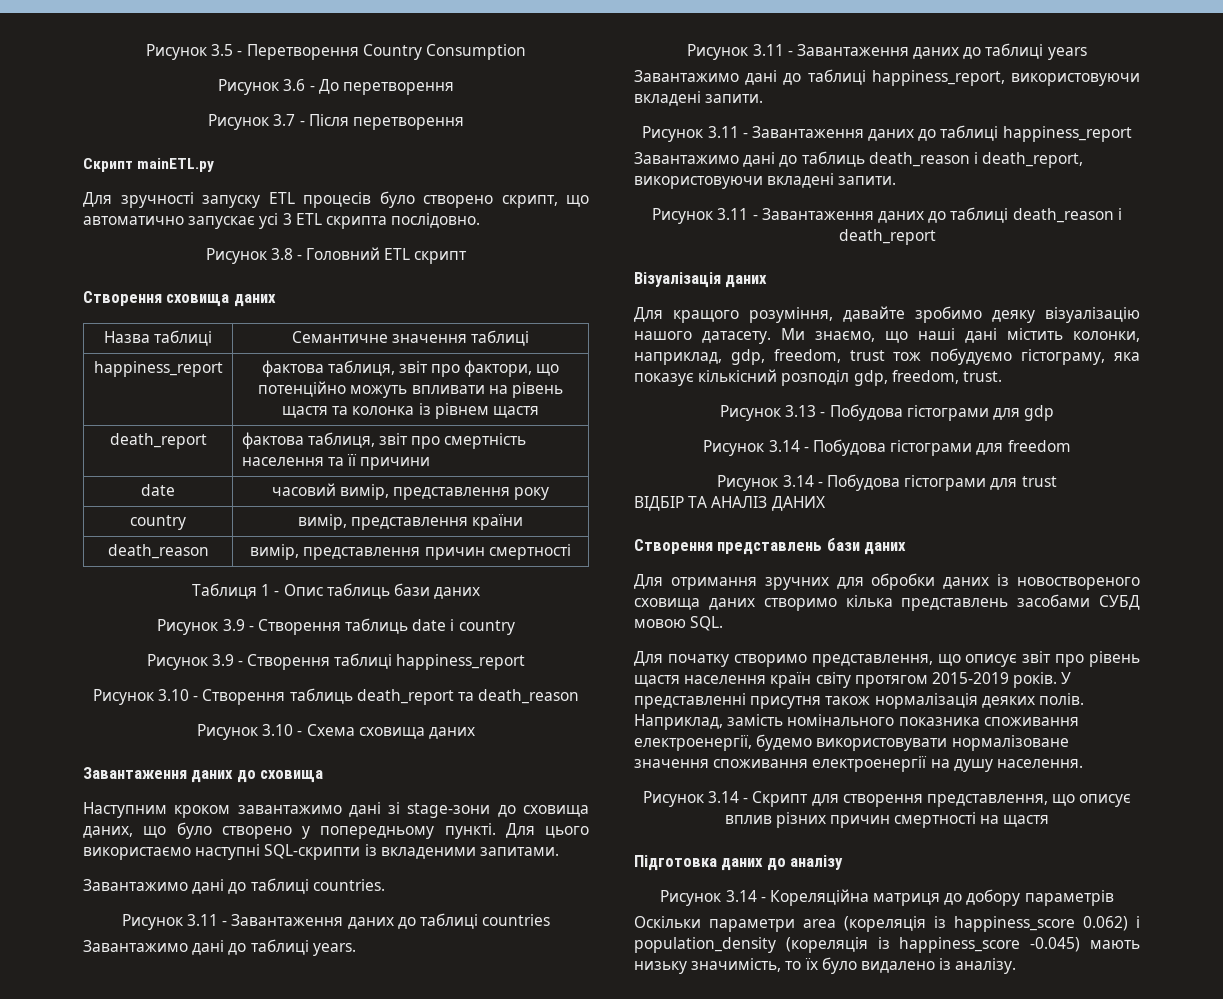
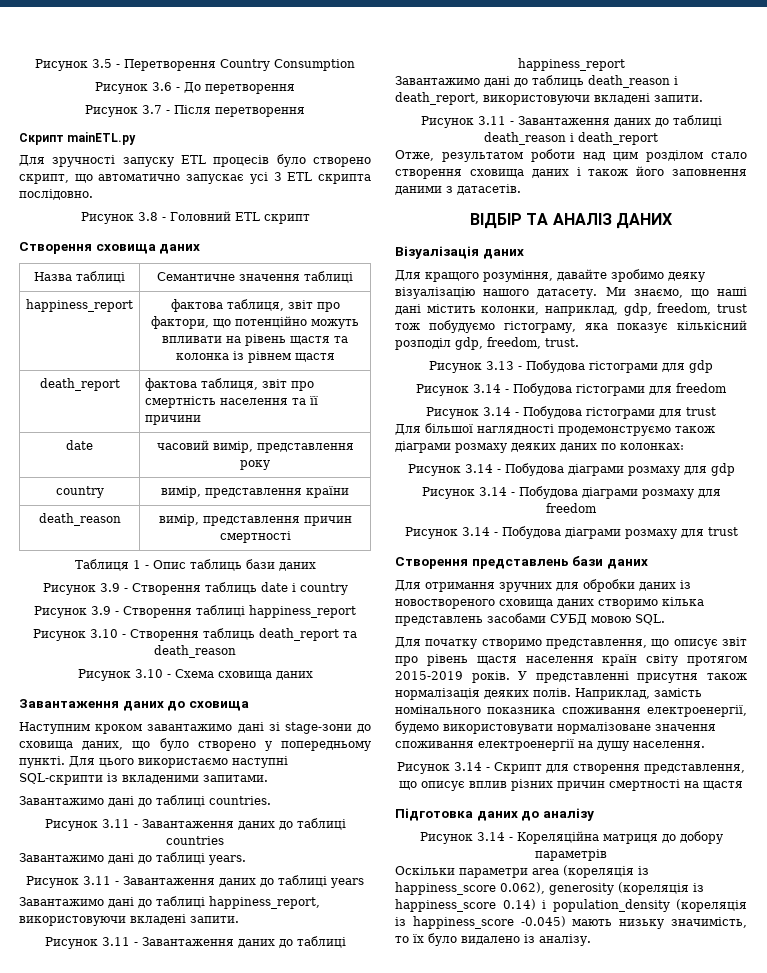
(936, 237) none -> [395,149,747,162] [395,166,747,179] [395,184,521,195] [470,213,672,229] // Отже, результатом роботи над цим розділом стало створення сховища даних і також його заповнення даними з датасетів. // ВІДБІР ТА АНАЛІЗ ДАНИХ
[634,496,826,511] ВІДБІР ТА АНАЛІЗ ДАНИХ -> [395,423,715,436] [395,441,684,453] [407,463,735,476] [421,486,721,499] [546,503,597,513] [404,526,738,539] Для більшої наглядності продемонструємо також діаграми розмаху деяких даних по колонках: // Рисунок 3.14 - Побудова діаграми розмаху для gdp // Рисунок 3.14 - Побудова діаграми розмаху для freedom // Рисунок 3.14 - Побудова діаграми розмаху для trust
[1083,916,1128,931] 0.062) -> [500,882,704,895] [395,899,536,912] 0.062), generosity (кореляція із happiness_score 0.14)

